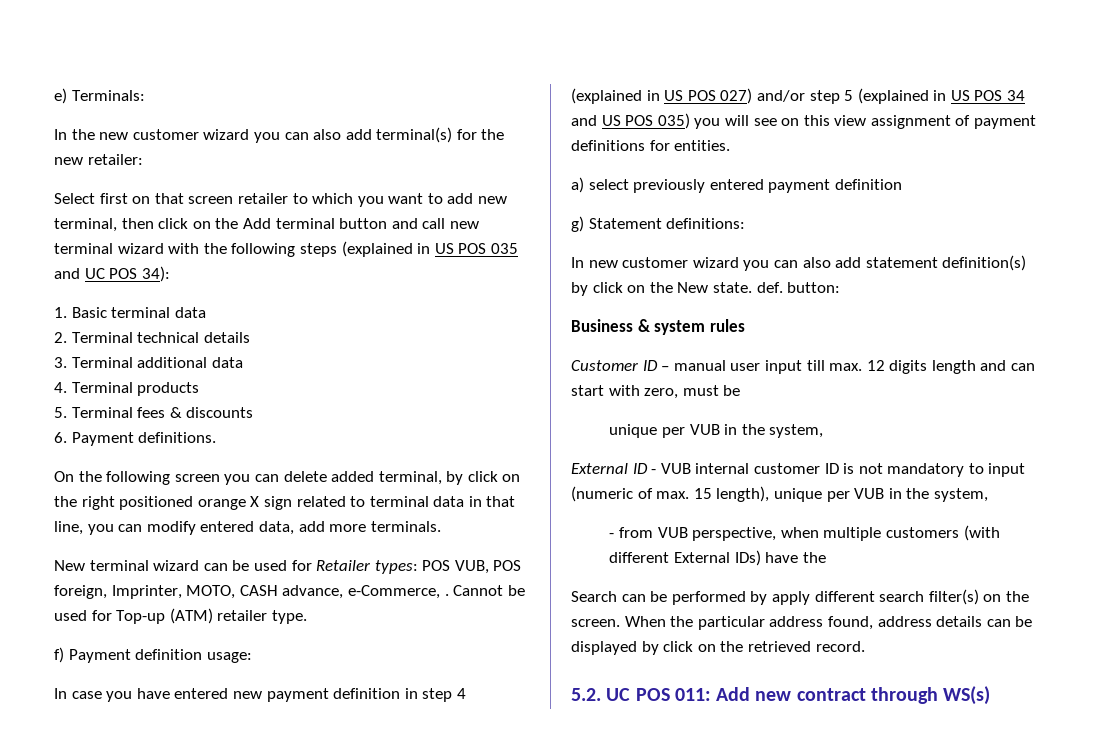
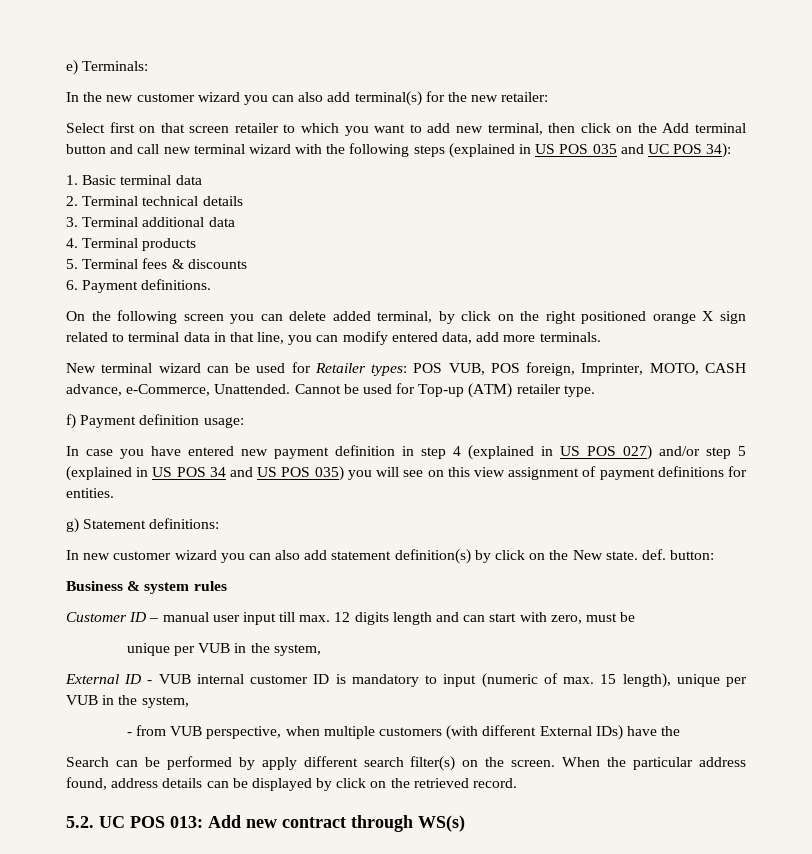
[444,594,449,596] . -> [214,384,291,394] Unattended.
[571,177,902,193] // a) select previously entered payment definition -> (114, 493) none
[858,463,883,474] not -> (346, 679) none
[674,688,711,701] 011: -> [170,816,203,828] 013:

